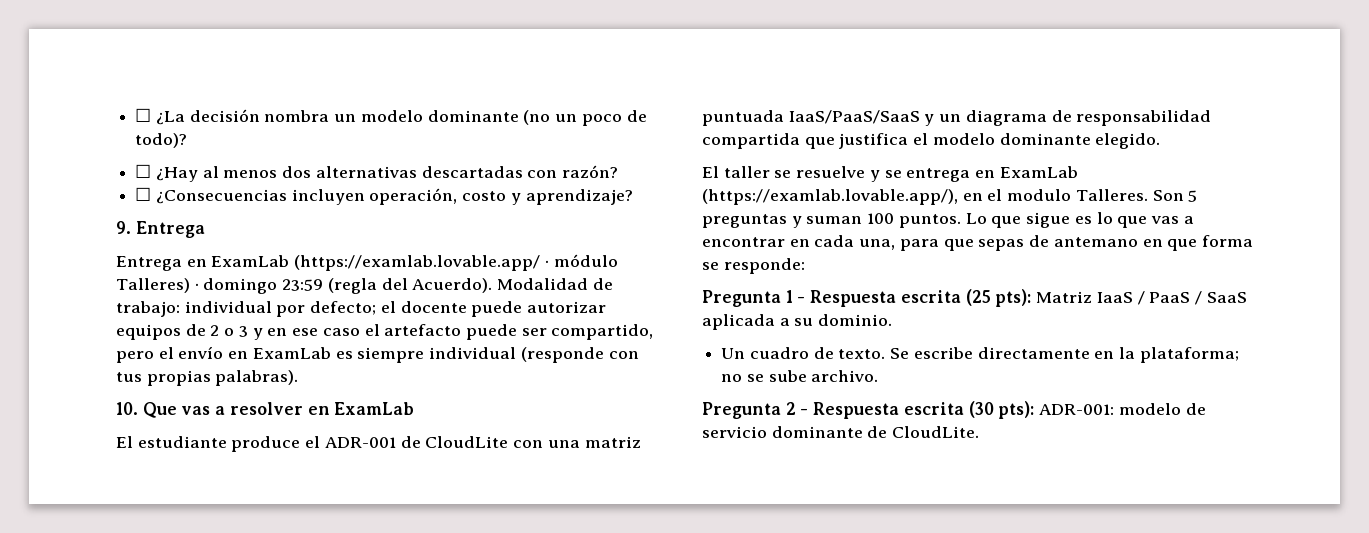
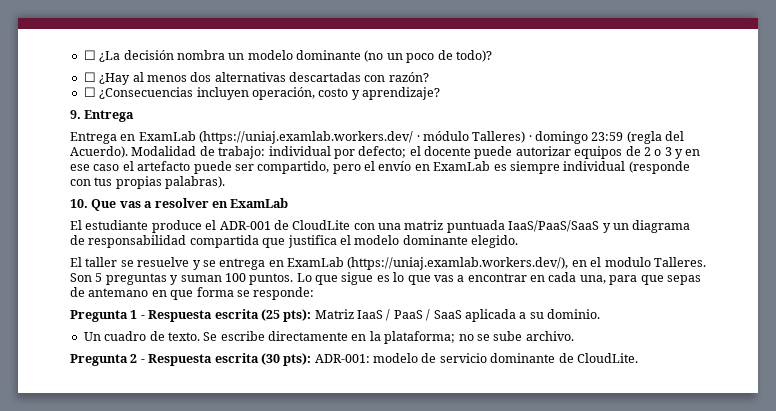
[294,255,541,271] (https://examlab.lovable.app/ -> [199,131,414,144] (https://uniaj.examlab.workers.dev/
[702,189,958,205] (https://examlab.lovable.app/), -> [347,257,569,270] (https://uniaj.examlab.workers.dev/),

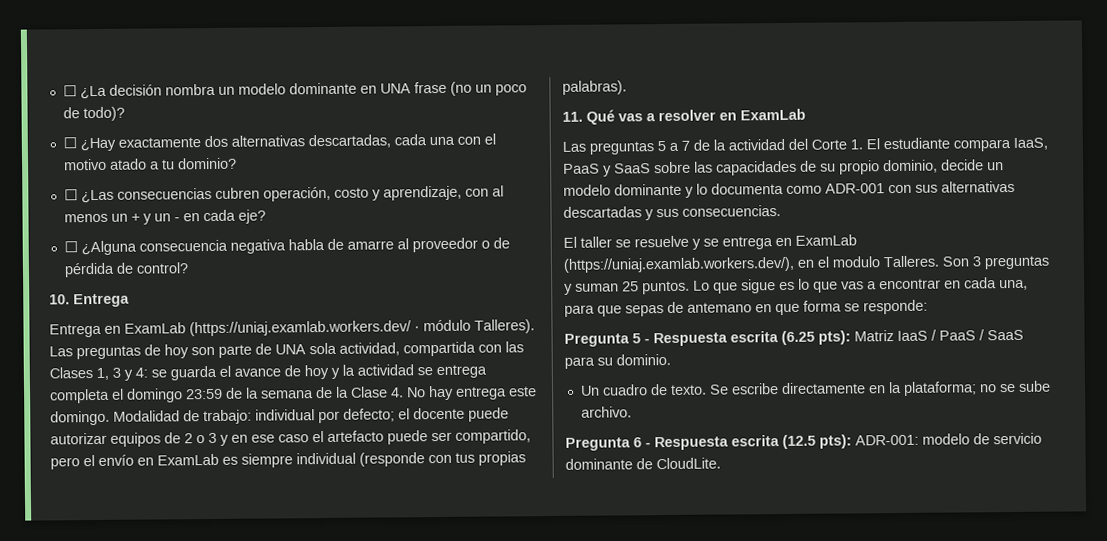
(361, 55) none -> [359,81,447,94] en UNA frase
[132,72,429,82] [83,87,440,100] [70,110,81,119] al menos dos alternativas descartadas con razón? // ☐ ¿Consecuencias incluyen operación, costo y aprendizaje? // 9. -> [117,133,496,149] [63,157,237,171] [63,185,504,204] [63,209,266,225] [63,237,510,256] [63,262,189,278] [49,294,70,305] exactamente dos alternativas descartadas, cada una con el motivo atado a tu dominio? // ☐ ¿Las consecuencias cubren operación, costo y aprendizaje, con al menos un + y un - en cada eje? // ☐ ¿Alguna consecuencia negativa habla de amarre al proveedor o de pérdida de control? // 10.
[472,131,685,144] [70,146,128,158] Talleres) · domingo 23:59 (regla del Acuerdo). -> [474,319,535,334] [49,341,524,360] [49,364,487,381] [50,385,537,404] [50,410,110,426] Talleres). Las preguntas de hoy son parte de UNA sola actividad, compartida con las Clases 1, 3 y 4: se guarda el avance de hoy y la actividad se entrega completa el domingo 23:59 de la semana de la Clase 4. No hay entrega este domingo.
[70,199,117,211] 10. Que -> [562,109,615,125] 11. Qué
[70,220,691,233] [70,235,518,248] El estudiante produce el ADR-001 de CloudLite con una matriz puntuada IaaS/PaaS/SaaS y un diagrama de responsabilidad compartida que justifica el modelo dominante elegido. -> [562,137,1048,155] [563,159,1004,177] [563,180,1015,198] [563,205,781,221] Las preguntas 5 a 7 de la actividad del Corte 1. El estudiante compara IaaS, PaaS y SaaS sobre las capacidades de su propio dominio, decide un modelo dominante y lo documenta como ADR-001 con sus alternativas descartadas y sus consecuencias.
[95,273,103,282] 5 -> [972,256,981,267] 3
[224,273,246,282] 100 -> [622,281,639,292] 25
[130,309,280,322] 1 - Respuesta escrita (25 -> [632,330,815,347] 5 - Respuesta escrita (6.25
[464,309,527,322] aplicada a -> [564,356,595,369] para
[130,353,280,366] 2 - Respuesta escrita (30 -> [633,434,816,451] 6 - Respuesta escrita (12.5

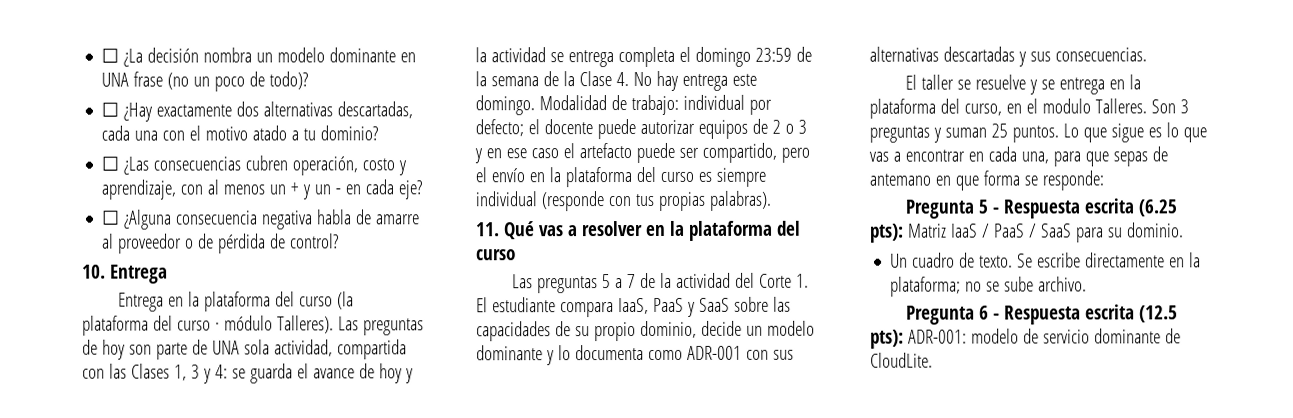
[124,320,412,337] ExamLab (https://uniaj.examlab.workers.dev/ -> [188,291,355,312] [82,315,211,336] la plataforma del curso (la plataforma del curso
[157,453,219,466] ExamLab -> [548,166,694,188] la plataforma del curso
[740,108,806,121] ExamLab -> [669,220,801,241] [476,249,516,261] la plataforma del curso
[795,234,857,246] [563,256,795,273] ExamLab (https://uniaj.examlab.workers.dev/), -> [1129,74,1142,90] [869,98,1002,119] la plataforma del curso,

